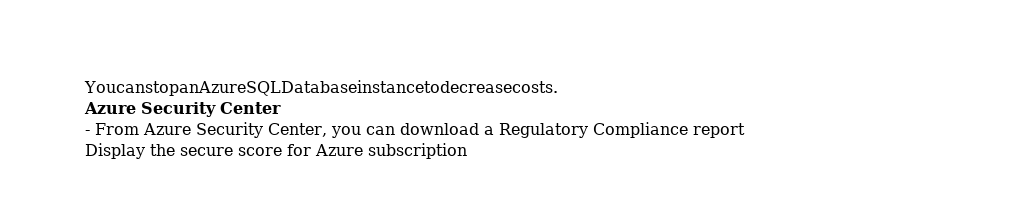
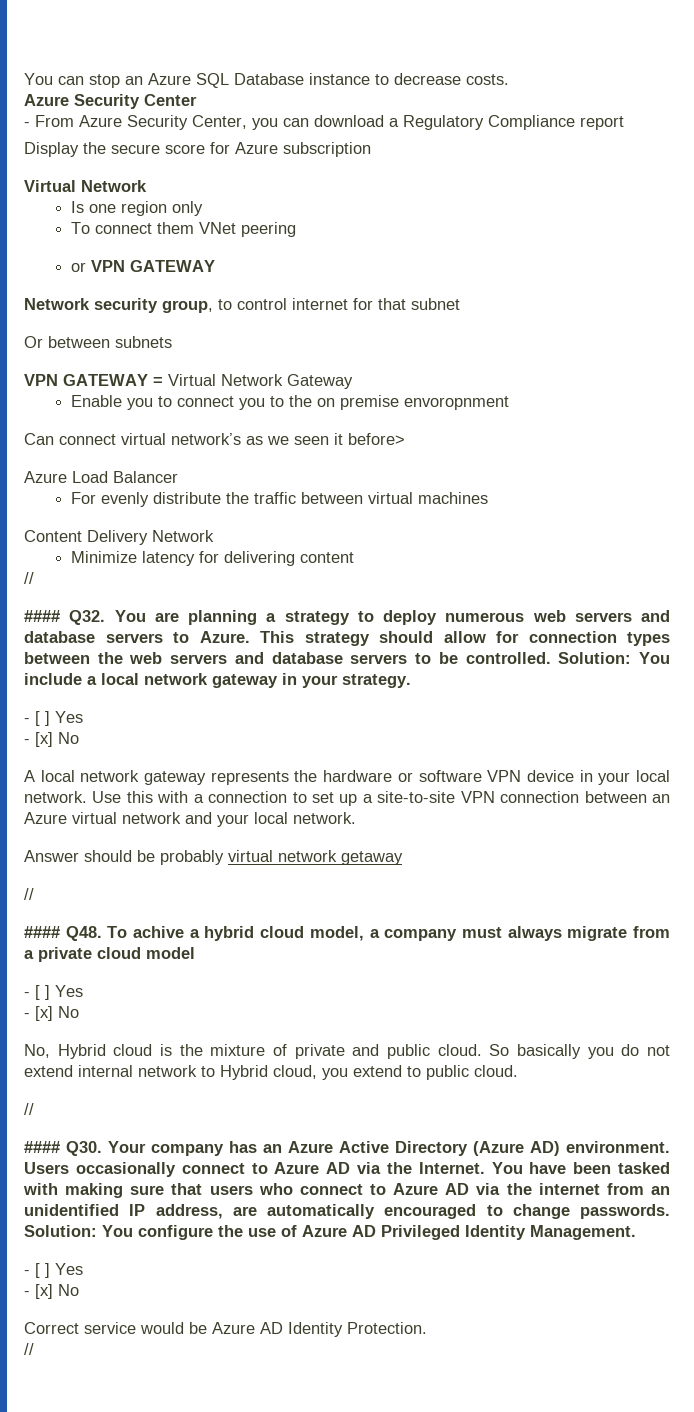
[84,80,558,96] YoucanstopanAzureSQLDatabaseinstancetodecreasecosts. -> [24,73,509,88] You can stop an Azure SQL Database instance to decrease costs.
(467, 151) none -> [24,180,147,192] [70,201,203,216] [70,222,296,237] [70,260,215,272] [24,298,460,313] [24,336,172,348] [24,374,353,389] [70,395,509,410] [24,433,405,445] [24,471,178,483] [70,492,488,507] [24,530,214,545] [70,551,354,566] [24,572,34,584] [24,610,670,625] [24,631,670,646] [24,652,671,664] [24,673,411,688] [24,711,83,726] [24,732,79,747] [24,770,671,785] [24,791,671,806] [24,812,356,827] [24,850,403,865] [24,888,34,900] [24,926,670,941] [24,947,195,962] [24,985,83,1000] [24,1006,79,1021] [24,1044,670,1059] [24,1065,518,1080] [24,1103,34,1115] [24,1141,670,1156] [24,1162,670,1177] [23,1183,670,1198] [24,1204,670,1219] [24,1225,636,1240] [24,1263,83,1278] [24,1284,79,1299] [24,1322,427,1337] [24,1343,34,1355] // Virtual Network // Is one region only // To connect them VNet peering // or VPN GATEWAY // Network security group, to control internet for that subnet // Or between subnets // VPN GATEWAY = Virtual Network Gateway // Enable you to connect you to the on premise envoropnment // Can connect virtual network’s as we seen it before> // Azure Load Balancer // For evenly distribute the traffic between virtual machines // Content Delivery Network // Minimize latency for delivering content // // // #### Q32. You are planning a strategy to deploy numerous web servers and database servers to Azure. This strategy should allow for connection types between the web servers and database servers to be controlled. Solution: You include a local network gateway in your strategy. // - [ ] Yes // - [x] No // A local network gateway represents the hardware or software VPN device in your local network. Use this with a connection to set up a site-to-site VPN connection between an Azure virtual network and your local network. // Answer should be probably virtual network getaway // // // #### Q48. To achive a hybrid cloud model, a company must always migrate from a private cloud model // - [ ] Yes // - [x] No // No, Hybrid cloud is the mixture of private and public cloud. So basically you do not extend internal network to Hybrid cloud, you extend to public cloud. // // // #### Q30. Your company has an Azure Active Directory (Azure AD) environment. Users occasionally connect to Azure AD via the Internet. You have been tasked with making sure that users who connect to Azure AD via the internet from an unidentified IP address, are automatically encouraged to change passwords. Solution: You configure the use of Azure AD Privileged Identity Management. // - [ ] Yes // - [x] No // Correct service would be Azure AD Identity Protection. // //

